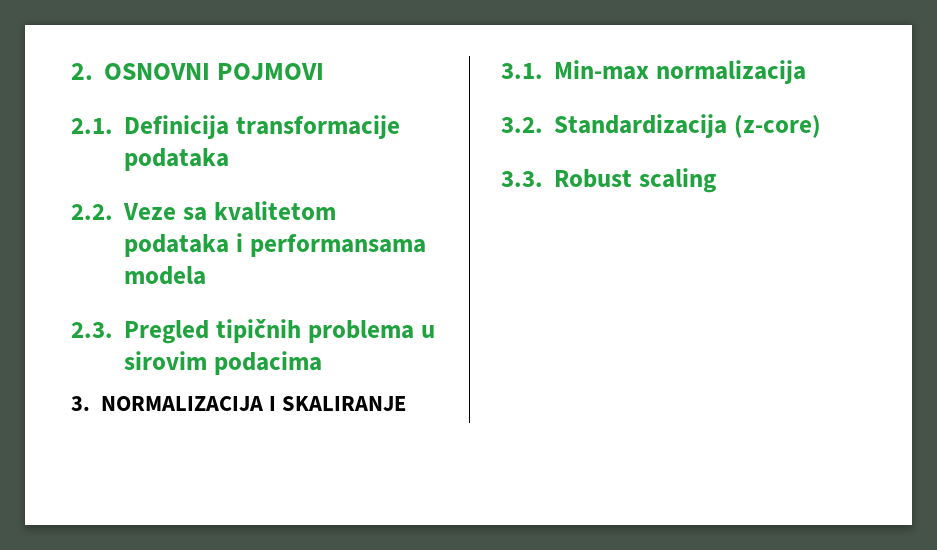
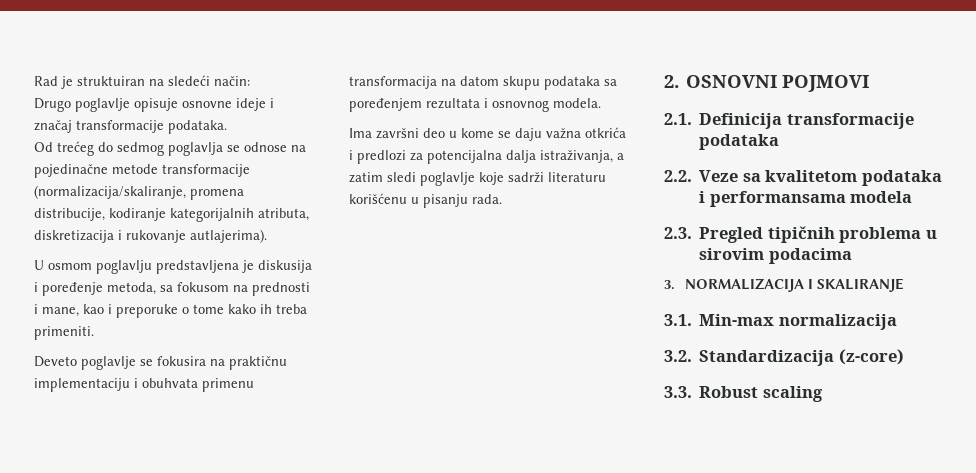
(71, 71) none -> [34,75,250,89] [34,98,274,112] [34,120,227,134] [34,141,306,156] [34,164,250,178] [34,185,244,200] [34,208,309,222] [34,229,267,243] [34,260,312,274] [34,282,310,296] [34,304,307,318] [34,326,94,340] [34,356,287,370] [34,378,254,392] [349,76,617,90] [349,98,601,112] [349,127,626,141] [349,150,624,164] [349,172,606,186] [349,193,502,208] Rad je struktuiran na sledeći način: // Drugo poglavlje opisuje osnovne ideje i značaj transformacije podataka. // Od trećeg do sedmog poglavlja se odnose na pojedinačne metode transformacije (normalizacija/skaliranje, promena distribucije, kodiranje kategorijalnih atributa, diskretizacija i rukovanje autlajerima). // U osmom poglavlju predstavljena je diskusija i poređenje metoda, sa fokusom na prednosti i mane, kao i preporuke o tome kako ih treba primeniti. // Deveto poglavlje se fokusira na praktičnu implementaciju i obuhvata primenu transformacija na datom skupu podataka sa poređenjem rezultata i osnovnog modela. // Ima završni deo u kome se daju važna otkrića i predlozi za potencijalna dalja istraživanja, a zatim sledi poglavlje koje sadrži literaturu korišćenu u pisanju rada. //

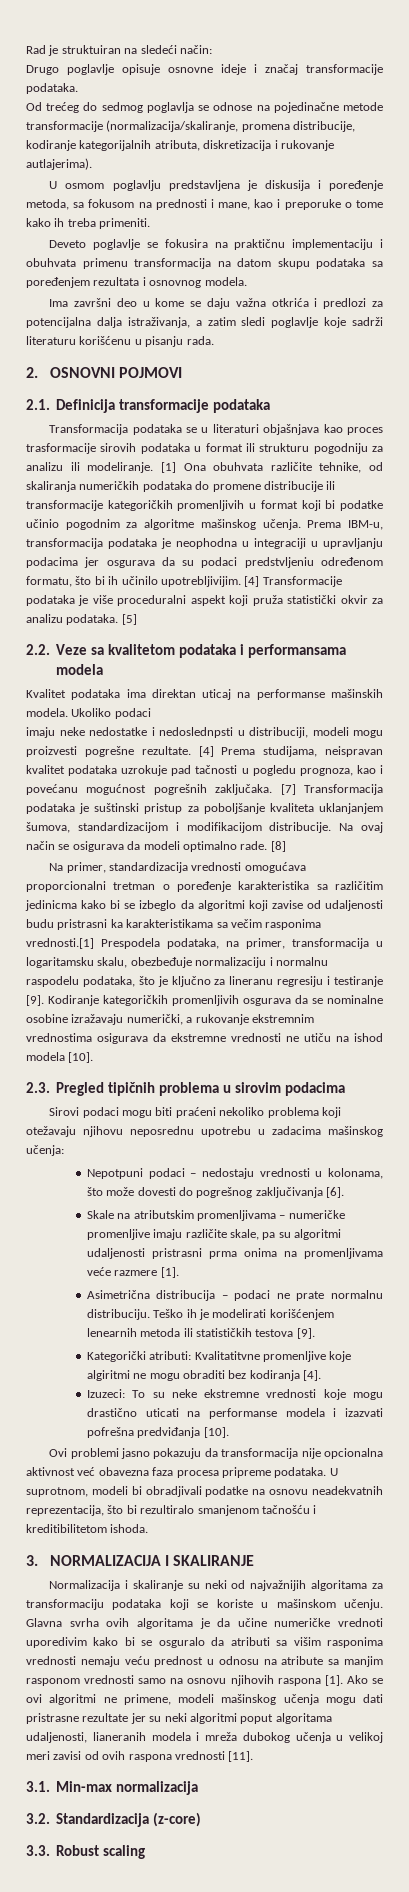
(780, 142) none -> [49,424,384,435] [26,443,383,454] [26,462,383,473] [26,481,336,492] [26,500,384,511] [26,519,383,530] [26,538,383,549] [26,557,383,568] [26,576,342,587] [26,595,384,606] [26,614,137,625] // Transformacija podataka se u literaturi objašnjava kao proces trasformacije sirovih podataka u format ili strukturu pogodniju za analizu ili modeliranje. [1] Ona obuhvata različite tehnike, od skaliranja numeričkih podataka do promene distribucije ili transformacije kategoričkih promenljivih u format koji bi podatke učinio pogodnim za algoritme mašinskog učenja. Prema IBM-u, transformacija podataka je neophodna u integraciji u upravljanju podacima jer osgurava da su podaci predstvljeniu određenom formatu, što bi ih učinilo upotrebljivijim. [4] Transformacije podataka je više proceduralni aspekt koji pruža statistički okvir za analizu podataka. [5]
(913, 197) none -> [26,689,383,700] [26,708,151,719] [26,727,383,738] [26,746,384,757] [26,765,383,776] [26,784,383,795] [26,803,383,814] [26,822,383,833] [26,841,286,852] [49,862,306,873] [26,881,383,892] [25,900,383,911] [26,919,322,930] [26,938,383,949] [26,957,328,968] [26,976,383,987] [26,995,383,1006] [26,1014,314,1025] [26,1033,383,1044] [26,1052,94,1063] // Kvalitet podataka ima direktan uticaj na performanse mašinskih modela. Ukoliko podaci // imaju neke nedostatke i nedoslednpsti u distribuciji, modeli mogu proizvesti pogrešne rezultate. [4] Prema studijama, neispravan kvalitet podataka uzrokuje pad tačnosti u pogledu prognoza, kao i povećanu mogućnost pogrešnih zaključaka. [7] Transformacija podataka je suštinski pristup za poboljšanje kvaliteta uklanjanjem šumova, standardizacijom i modifikacijom distribucije. Na ovaj način se osigurava da modeli optimalno rade. [8] // Na primer, standardizacija vrednosti omogućava proporcionalni tretman o poređenje karakteristika sa različitim jedinicma kako bi se izbeglo da algoritmi koji zavise od udaljenosti budu pristrasni ka karakteristikama sa večim rasponima vrednosti.[1] Prespodela podataka, na primer, transformacija u logaritamsku skalu, obezbeđuje normalizaciju i normalnu raspodelu podataka, što je ključno za lineranu regresiju i testiranje [9]. Kodiranje kategoričkih promenljivih osgurava da se nominalne osobine izražavaju numerički, a rukovanje ekstremnim vrednostima osigurava da ekstremne vrednosti ne utiču na ishod modela [10].
[664,278,905,292] 3. NORMALIZACIJA I SKALIRANJE -> [49,1107,341,1118] [26,1126,383,1137] [26,1145,64,1156] [86,1168,383,1179] [86,1187,345,1198] [86,1210,345,1221] [86,1229,342,1240] [86,1248,383,1259] [86,1267,179,1278] [86,1290,383,1301] [86,1309,334,1320] [86,1328,315,1339] [86,1351,352,1362] [86,1370,322,1381] [86,1389,383,1400] [86,1408,383,1419] [86,1427,229,1438] [49,1448,384,1459] [26,1467,338,1478] [26,1486,383,1497] [26,1505,317,1516] [26,1524,149,1533] [26,1555,254,1566] [49,1580,384,1591] [26,1599,383,1610] [26,1618,383,1629] [26,1637,384,1648] [26,1656,383,1667] [26,1675,383,1686] [26,1694,383,1705] [26,1713,332,1724] [26,1732,383,1743] [26,1751,254,1762] Sirovi podaci mogu biti praćeni nekoliko problema koji otežavaju njihovu neposrednu upotrebu u zadacima mašinskog učenja: // Nepotpuni podaci – nedostaju vrednosti u kolonama, što može dovesti do pogrešnog zaključivanja [6]. // Skale na atributskim promenljivama – numeričke promenljive imaju različite skale, pa su algoritmi udaljenosti pristrasni prma onima na promenljivama veće razmere [1]. // Asimetrična distribucija – podaci ne prate normalnu distribuciju. Teško ih je modelirati korišćenjem lenearnih metoda ili statističkih testova [9]. // Kategorički atributi: Kvalitatitvne promenljive koje algiritmi ne mogu obraditi bez kodiranja [4]. // Izuzeci: To su neke ekstremne vrednosti koje mogu drastično uticati na performanse modela i izazvati pofrešna predviđanja [10]. // Ovi problemi jasno pokazuju da transformacija nije opcionalna aktivnost već obavezna faza procesa pripreme podataka. U suprotnom, modeli bi obradjivali podatke na osnovu neadekvatnih reprezentacija, što bi rezultiralo smanjenom tačnošću i kreditibilitetom ishoda. // 3. NORMALIZACIJA I SKALIRANJE // Normalizacija i skaliranje su neki od najvažnijih algoritama za transformaciju podataka koji se koriste u mašinskom učenju. Glavna svrha ovih algoritama je da učine numeričke vrednoti uporedivim kako bi se osguralo da atributi sa višim rasponima vrednosti nemaju veću prednost u odnosu na atribute sa manjim rasponom vrednosti samo na osnovu njihovih raspona [1]. Ako se ovi algoritmi ne primene, modeli mašinskog učenja mogu dati pristrasne rezultate jer su neki algoritmi poput algoritama udaljenosti, lianeranih modela i mreža dubokog učenja u velikoj meri zavisi od ovih raspona vrednosti [11].

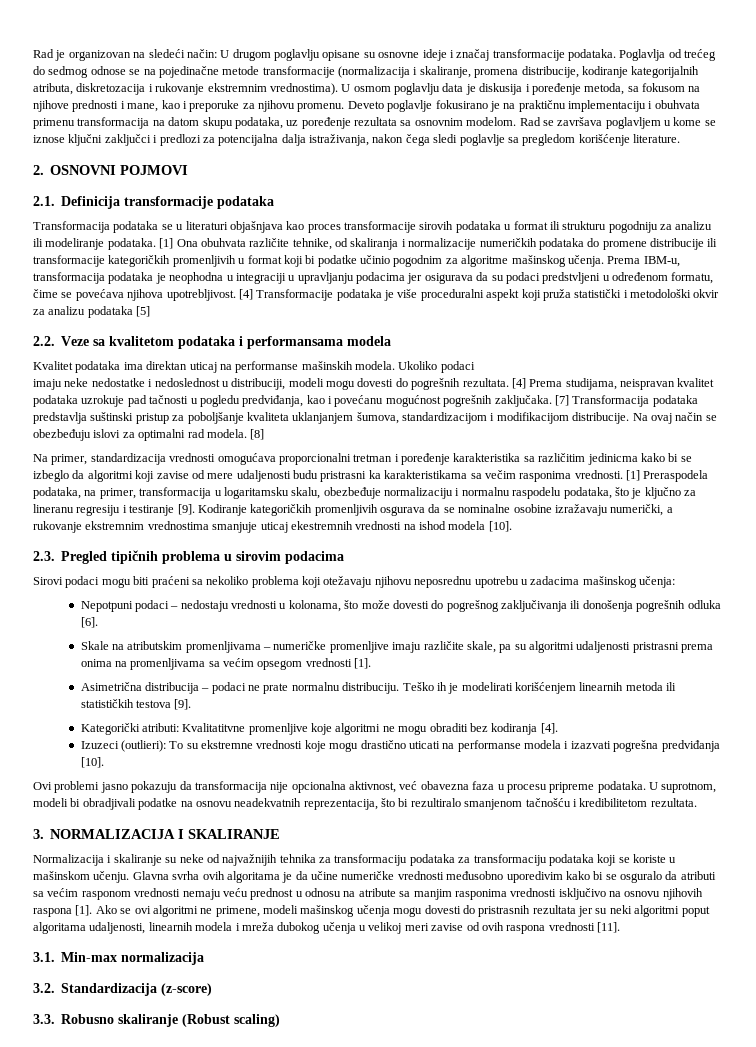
[61,45,121,54] struktuiran -> [68,50,131,61] organizovan
[26,64,160,75] // Drugo poglavlje opisuje -> [220,49,376,61] U drugom poglavlju opisane su
[26,102,42,111] // Od -> [619,49,682,61] Poglavlja od
[146,102,253,113] poglavlja se odnose -> [90,66,141,75] odnose se
[106,120,239,132] (normalizacija/skaliranje, -> [338,66,471,78] (normalizacija i skaliranje,
[203,140,272,151] diskretizacija -> [76,83,146,95] diskretozacija
[26,158,92,170] autlajerima). // -> [207,83,338,95] ekstremnim vrednostima).
[168,180,240,191] predstavljena -> [442,83,464,92] data
(152, 205) none -> [33,100,69,112] njihove
[344,200,383,208] [26,218,151,229] [49,239,208,250] o tome kako ih treba primeniti. // Deveto poglavlje se fokusira -> [242,100,500,112] za njihovu promenu. Deveto poglavlje fokusirano je
[316,258,383,269] [26,277,247,288] [49,298,309,309] podataka sa poređenjem rezultata i osnovnog modela. // Ima završni deo u kome se daju važna otkrića -> [234,117,716,129] [33,134,151,146] podataka, uz poređenje rezultata sa osnovnim modelom. Rad se završava poglavljem u kome se iznose ključni zaključci
[195,317,383,328] [26,336,214,347] a zatim sledi poglavlje koje sadrži literaturu korišćenu u pisanju rada. -> [372,134,680,146] nakon čega sledi poglavlje sa pregledom korišćenje literature.
[26,443,96,454] trasformacije -> [344,221,416,233] transformacije
[87,462,154,473] modeliranje. -> [45,238,156,250] modeliranje podataka.
(76, 486) none -> [401,238,477,250] i normalizacije
[106,560,155,568] osgurava -> [424,273,473,284] osigurava
[244,557,383,568] [26,576,241,587] predstvljeniu određenom formatu, što bi ih učinilo upotrebljivijim. -> [542,272,714,284] [33,289,236,301] predstvljeni u određenom formatu, čime se povećava njihova upotrebljivost.
(337, 599) none -> [623,289,691,298] i metodološki
[66,614,119,625] podataka. -> [87,306,133,318] podataka
[159,727,233,738] nedoslednpsti -> [154,378,220,387] nedoslednost
[26,746,191,757] proizvesti pogrešne rezultate. -> [357,378,509,390] dovesti do pogrešnih rezultata.
[299,768,353,776] prognoza, -> [242,395,304,407] predviđanja,
[79,803,90,814] je -> [33,412,87,424] predstavlja
[72,841,268,852] osigurava da modeli optimalno rade. -> [33,429,247,441] obezbeđuju islovi za optimalni rad modela.
[162,884,170,890] o -> [394,454,399,462] i
(321, 904) none -> [207,473,234,479] mere
[26,938,160,949] vrednosti.[1] Prespodela -> [574,470,709,482] vrednosti. [1] Preraspodela
[97,1033,331,1044] osigurava da ekstremne vrednosti ne utiču -> [212,521,402,533] smanjuje uticaj ekestremnih vrednosti
(216, 1112) none -> [191,579,203,585] sa
(323, 1192) none -> [570,600,721,612] ili donošenja pogrešnih odluka
[208,1251,237,1259] prma -> [681,644,714,653] prema
[86,1267,158,1276] veće razmere -> [208,658,352,670] sa većim opsegom vrednosti
[86,1328,137,1337] lenearnih -> [579,682,624,691] linearnih
[86,1370,130,1381] algiritmi -> [335,723,381,735] algoritmi
[86,1389,125,1398] Izuzeci: -> [80,740,166,752] Izuzeci (outlieri):
[171,1389,197,1398] neke -> (199, 746) none
[86,1427,134,1438] pofrešna -> [613,740,659,752] pogrešna
[26,1467,75,1476] aktivnost -> [349,781,396,793] aktivnost,
[176,1470,219,1478] procesa -> [497,784,547,793] u procesu
[26,1524,149,1533] kreditibilitetom ishoda. -> [579,798,697,807] kredibilitetom rezultata.
[204,1580,227,1589] neki -> [179,854,204,863] neke
[311,1580,368,1591] algoritama -> [279,854,455,866] tehnika za transformaciju podataka
[338,1618,383,1627] vrednoti -> [397,871,504,880] vrednosti međusobno
[293,1637,384,1648] višim rasponima -> [47,888,131,900] većim rasponom
[26,1675,167,1686] rasponom vrednosti samo -> [454,888,606,900] rasponima vrednosti isključivo
[363,1694,383,1703] [26,1713,129,1724] dati pristrasne rezultate -> [424,905,576,917] dovesti do pristrasnih rezultata
[92,1732,146,1741] lianeranih -> [148,922,193,931] linearnih
[53,1751,82,1760] zavisi -> [431,923,464,931] zavise
[153,1812,202,1827] (z-core) -> [161,983,213,996] (z-score)
[56,1845,146,1859] Robust scaling -> [61,1014,281,1027] Robusno skaliranje (Robust scaling)

